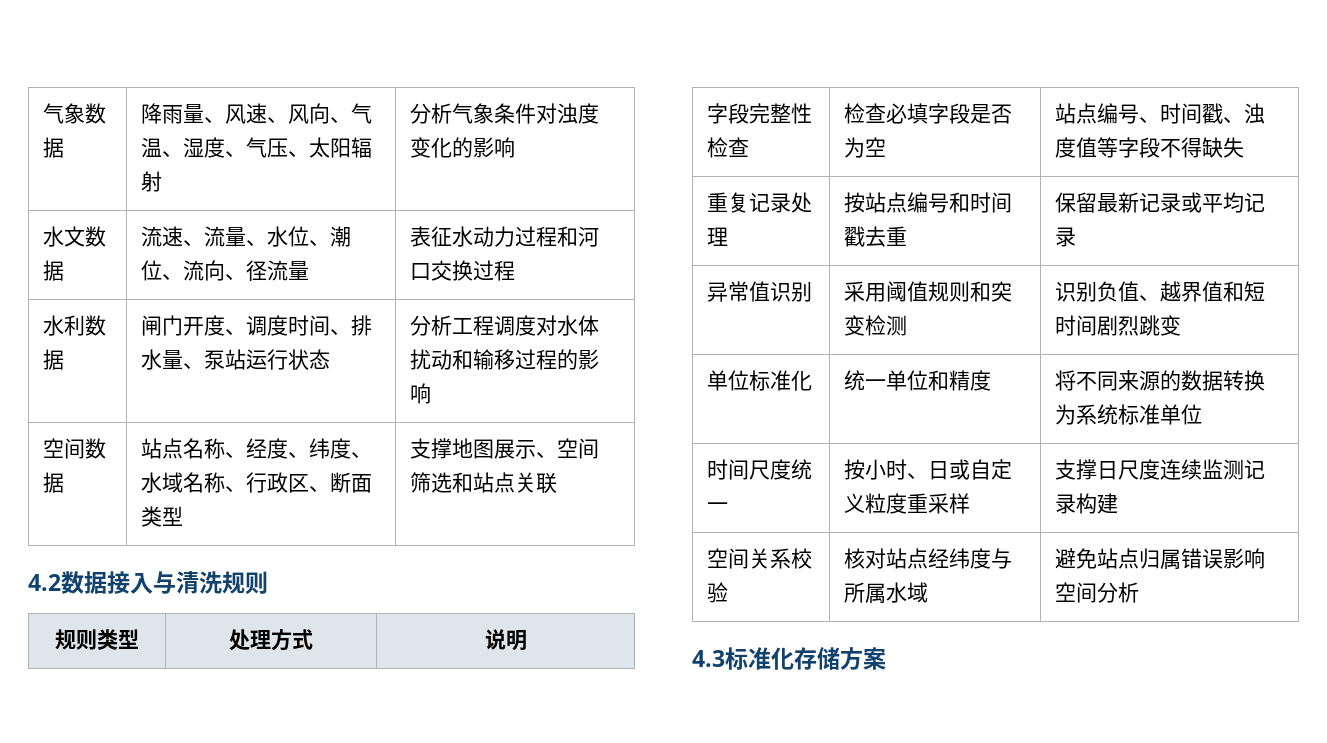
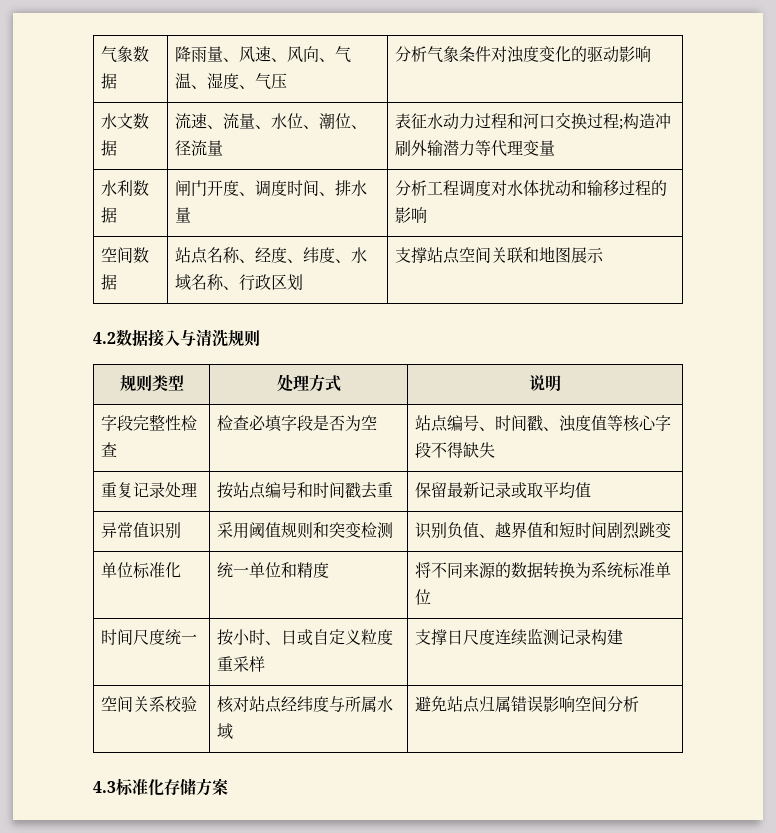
[288,137,373,158] [141,171,163,192] 、太阳辐射 -> (288, 81) none
(474, 147) none -> [587,46,620,63] 驱动
[183,260,247,281] 流向、 -> (368, 127) none
(516, 270) none -> [619,113,672,130] [395,140,556,157] ;构造冲刷外输潜力等代理变量
[183,349,331,370] 、泵站运行状态 -> (192, 215) none
[309,472,373,493] [141,506,184,527] [410,438,453,459] 、断面类型 | 支撑 -> [287,274,304,291] [395,247,540,264] 划 | 支撑站点空间关联和
[536,438,600,459] [410,472,558,494] 、空间筛选和站点关联 -> (605, 255) none
(1119, 147) none -> [623,415,657,432] 核心
[1202,192,1266,213] [1055,227,1077,247] 平均记录 -> [527,482,592,499] 取平均值

